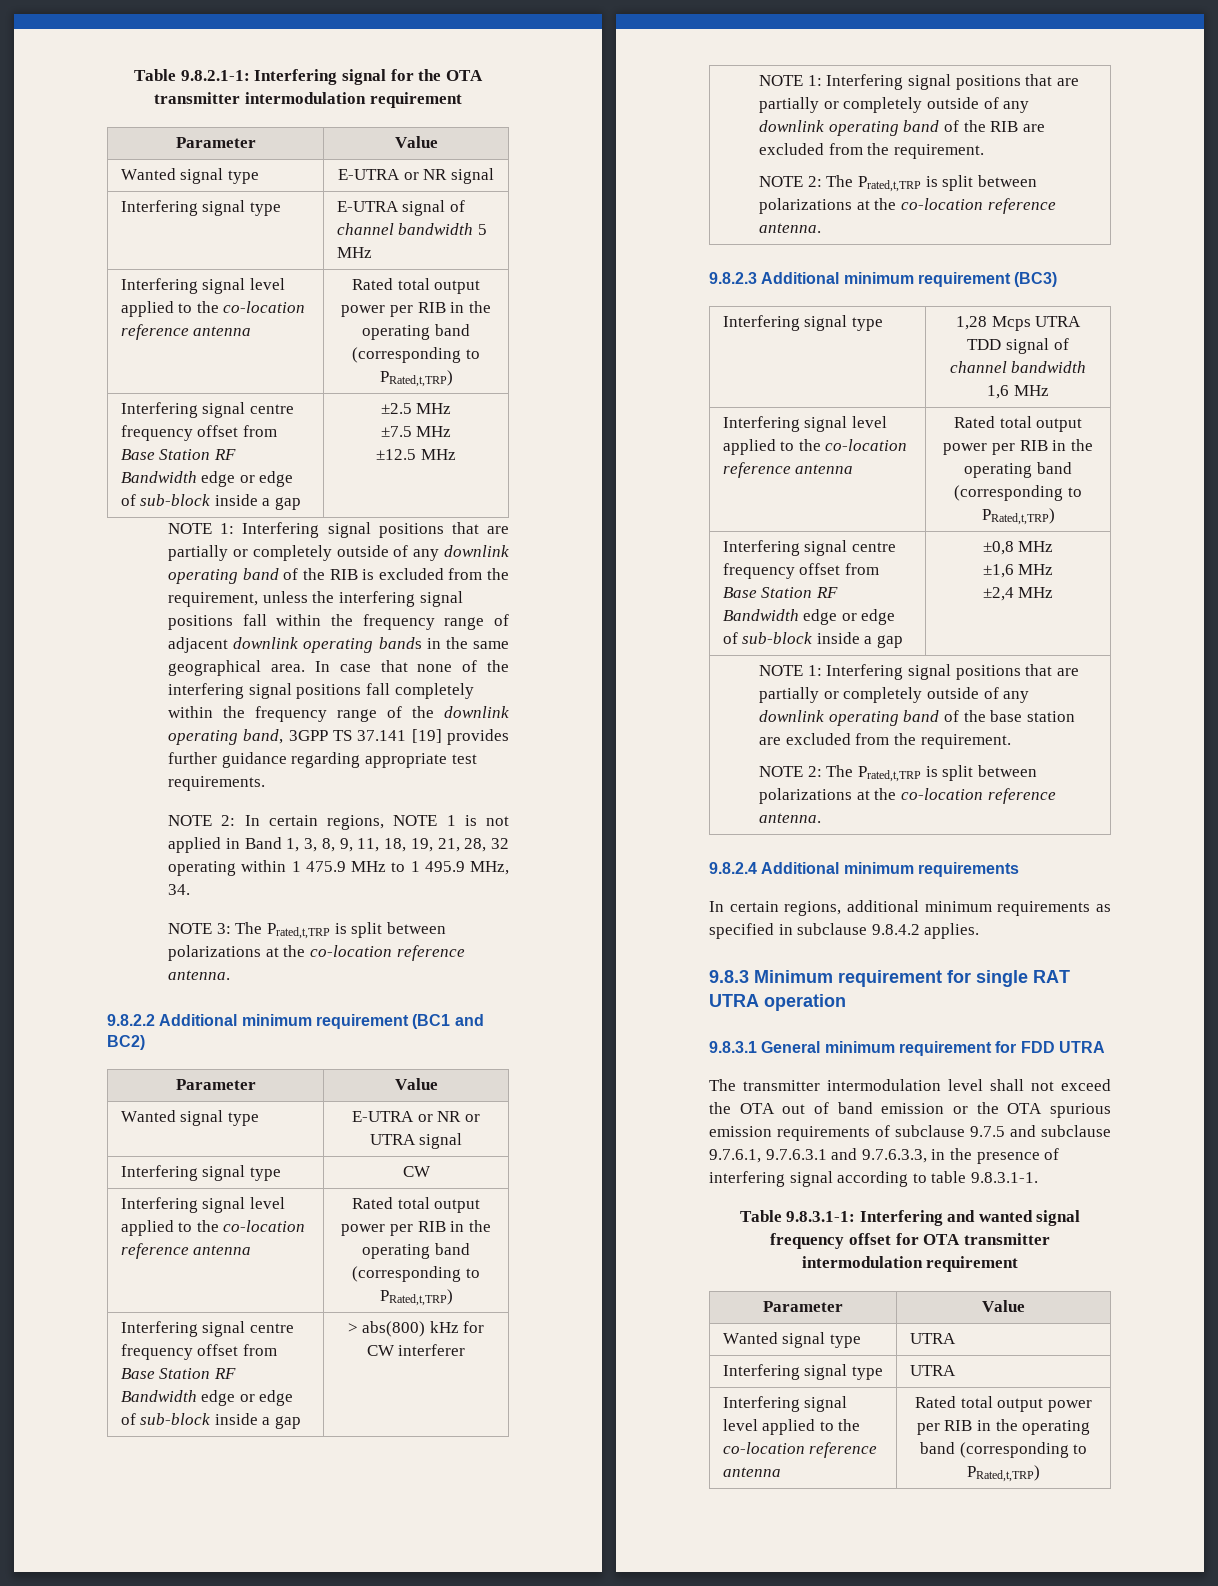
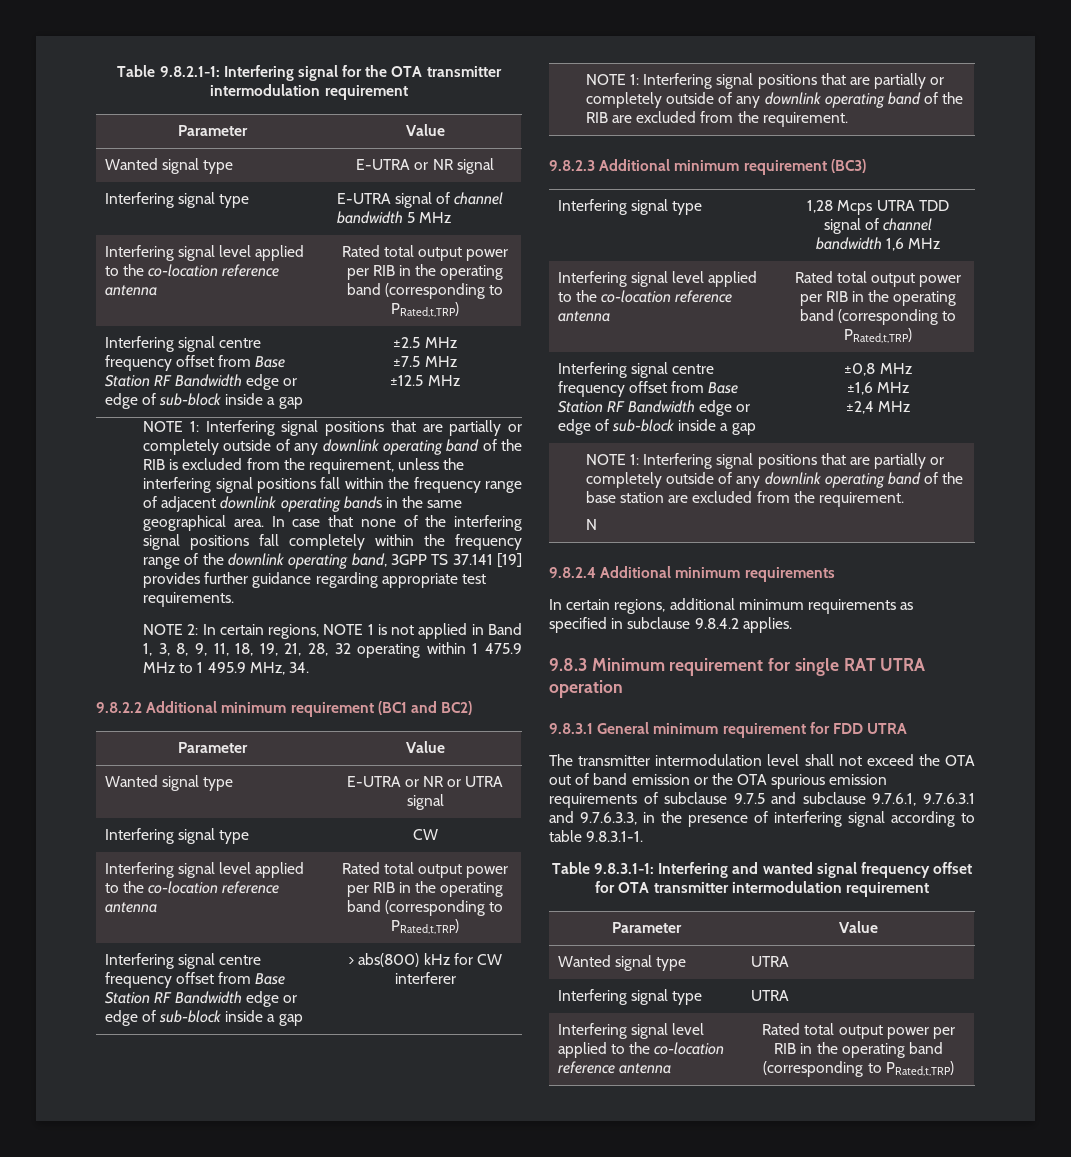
[168,922,446,939] [168,945,465,961] [168,970,231,980] // NOTE 3: The Prated,t,TRP is split between polarizations at the co-location reference antenna. -> (310, 667) none
[759,175,1037,192] [759,198,1056,214] [759,223,822,233] // NOTE 2: The Prated,t,TRP is split between polarizations at the co-location reference antenna. -> (848, 119) none
[759,765,1037,782] [759,788,1056,804] [759,813,822,823] NOTE 2: The Prated,t,TRP is split between polarizations at the co-location reference antenna. -> [585,519,597,530] N

